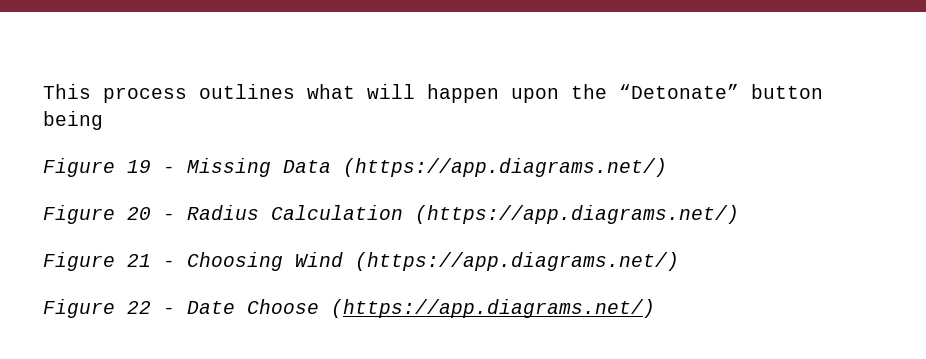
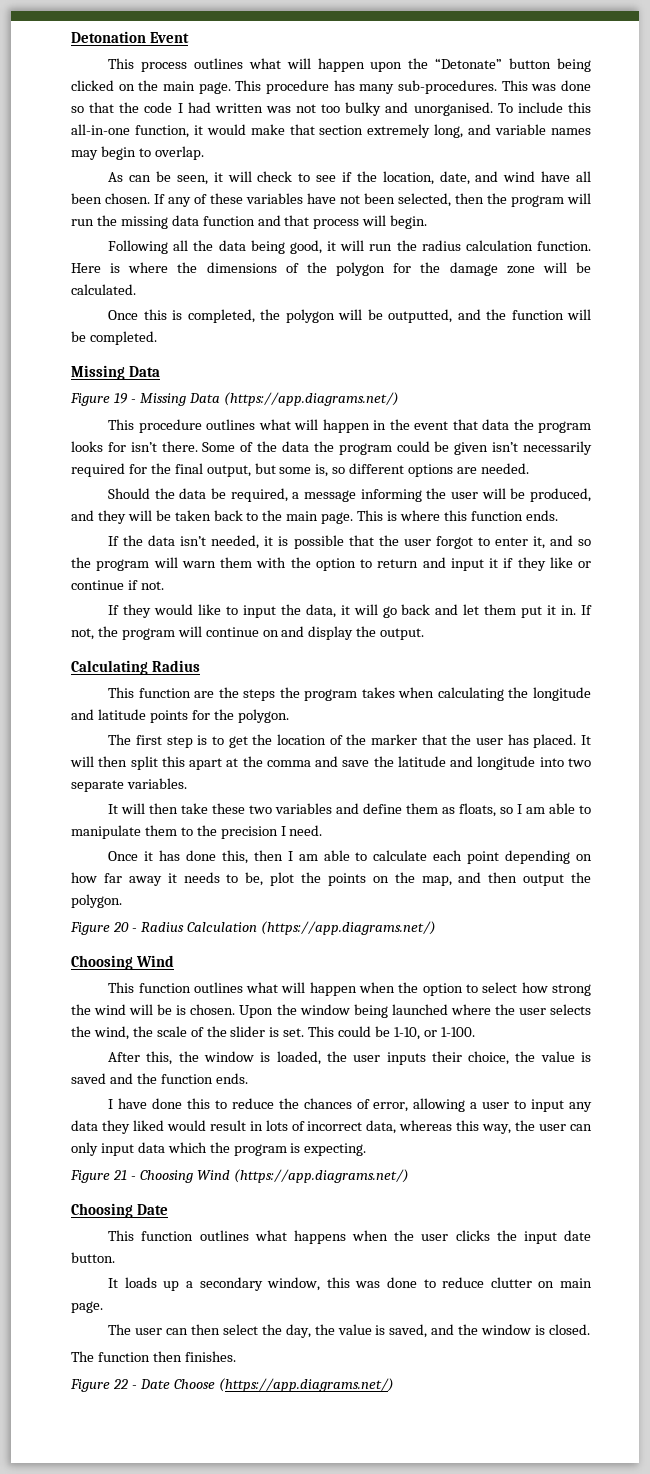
(43, 91) none -> [71,31,189,43] Detonation Event //
(103, 120) none -> [71,80,592,94] [71,102,591,116] [71,124,592,138] [71,146,204,160] [108,171,592,185] [71,193,591,207] [71,215,428,229] [108,240,591,254] [71,262,591,276] [71,284,136,295] [108,309,591,323] [71,331,157,345] [71,365,160,380] clicked on the main page. This procedure has many sub-procedures. This was done so that the code I had written was not too bulky and unorganised. To include this all-in-one function, it would make that section extremely long, and variable names may begin to overlap. // As can be seen, it will check to see if the location, date, and wind have all been chosen. If any of these variables have not been selected, then the program will run the missing data function and that process will begin. // Following all the data being good, it will run the radius calculation function. Here is where the dimensions of the polygon for the damage zone will be calculated. // Once this is completed, the polygon will be outputted, and the function will be completed. // Missing Data
(667, 167) none -> [108,419,591,433] [71,441,592,455] [71,463,529,477] [108,488,591,502] [71,510,558,524] [108,535,592,549] [71,557,591,571] [71,580,164,590] [108,604,593,618] [71,626,425,640] [71,660,200,675] [108,687,592,701] [71,709,289,723] [108,734,592,748] [70,756,591,770] [71,778,187,792] [108,803,592,817] [71,825,323,839] [108,850,592,864] [71,872,591,886] [71,894,122,908] // This procedure outlines what will happen in the event that data the program looks for isn’t there. Some of the data the program could be given isn’t necessarily required for the final output, but some is, so different options are needed. // Should the data be required, a message informing the user will be produced, and they will be taken back to the main page. This is where this function ends. // If the data isn’t needed, it is possible that the user forgot to enter it, and so the program will warn them with the option to return and input it if they like or continue if not. // If they would like to input the data, it will go back and let them put it in. If not, the program will continue on and display the output. // Calculating Radius // This function are the steps the program takes when calculating the longitude and latitude points for the polygon. // The first step is to get the location of the marker that the user has placed. It will then split this apart at the comma and save the latitude and longitude into two separate variables. // It will then take these two variables and define them as floats, so I am able to manipulate them to the precision I need. // Once it has done this, then I am able to calculate each point depending on how far away it needs to be, plot the points on the map, and then output the polygon.
(739, 214) none -> [71,955,174,970] [108,982,591,996] [71,1004,591,1018] [71,1026,475,1040] [108,1051,591,1065] [71,1073,248,1084] [108,1098,592,1112] [71,1120,592,1134] [71,1142,367,1156] // Choosing Wind // This function outlines what will happen when the option to select how strong the wind will be is chosen. Upon the window being launched where the user selects the wind, the scale of the slider is set. This could be 1-10, or 1-100. // After this, the window is loaded, the user inputs their choice, the value is saved and the function ends. // I have done this to reduce the chances of error, allowing a user to input any data they liked would result in lots of incorrect data, whereas this way, the user can only input data which the program is expecting.
(679, 261) none -> [71,1203,168,1218] [108,1230,592,1244] [71,1252,115,1263] [108,1277,592,1291] [71,1301,103,1313] [108,1324,590,1338] [71,1351,236,1362] // Choosing Date // This function outlines what happens when the user clicks the input date button. // It loads up a secondary window, this was done to reduce clutter on main page. // The user can then select the day, the value is saved, and the window is closed. // The function then finishes.

